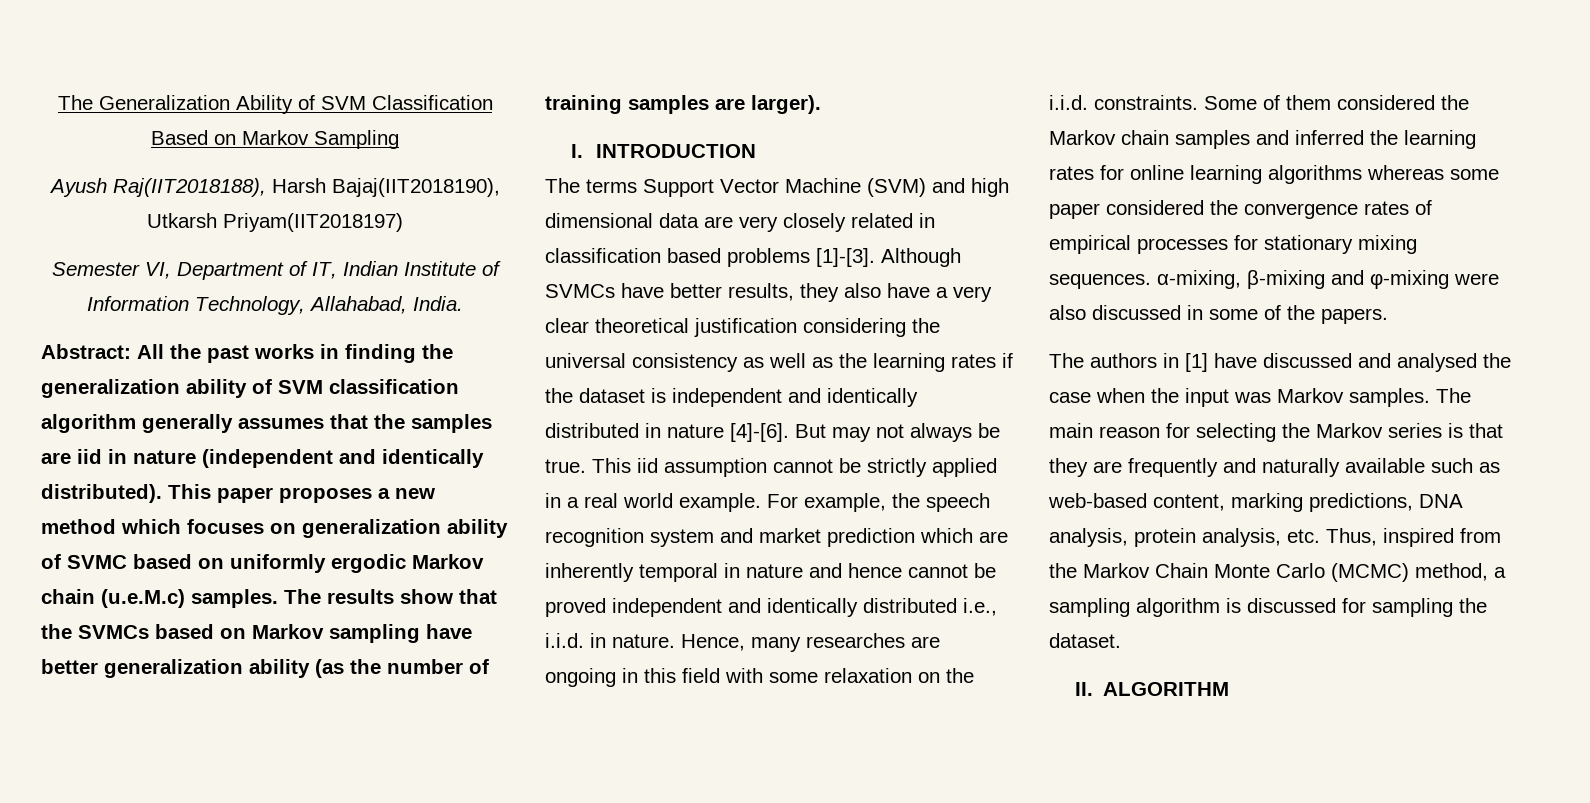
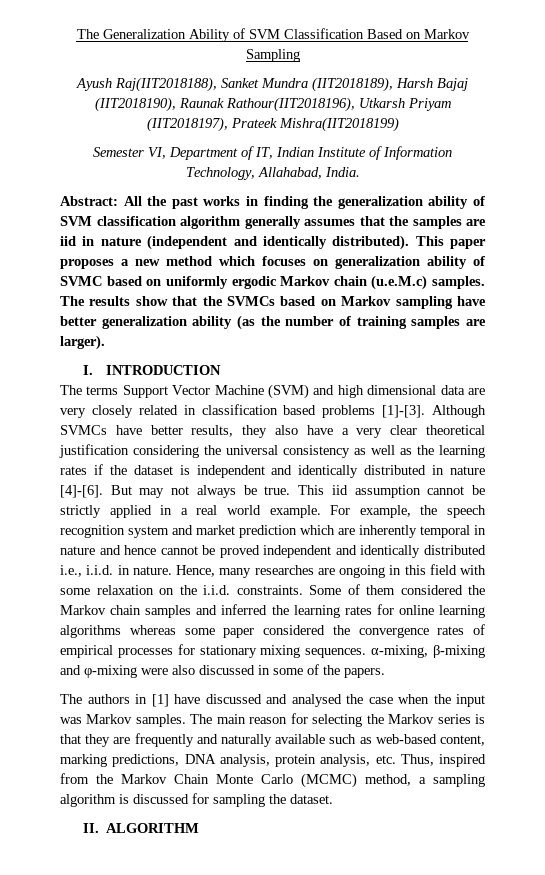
[271,178,500,197] [147,213,403,232] Harsh Bajaj(IIT2018190), Utkarsh Priyam(IIT2018197) -> [221,77,468,92] [94,97,451,112] [146,117,399,132] Sanket Mundra (IIT2018189), Harsh Bajaj (IIT2018190), Raunak Rathour(IIT2018196), Utkarsh Priyam (IIT2018197), Prateek Mishra(IIT2018199)

